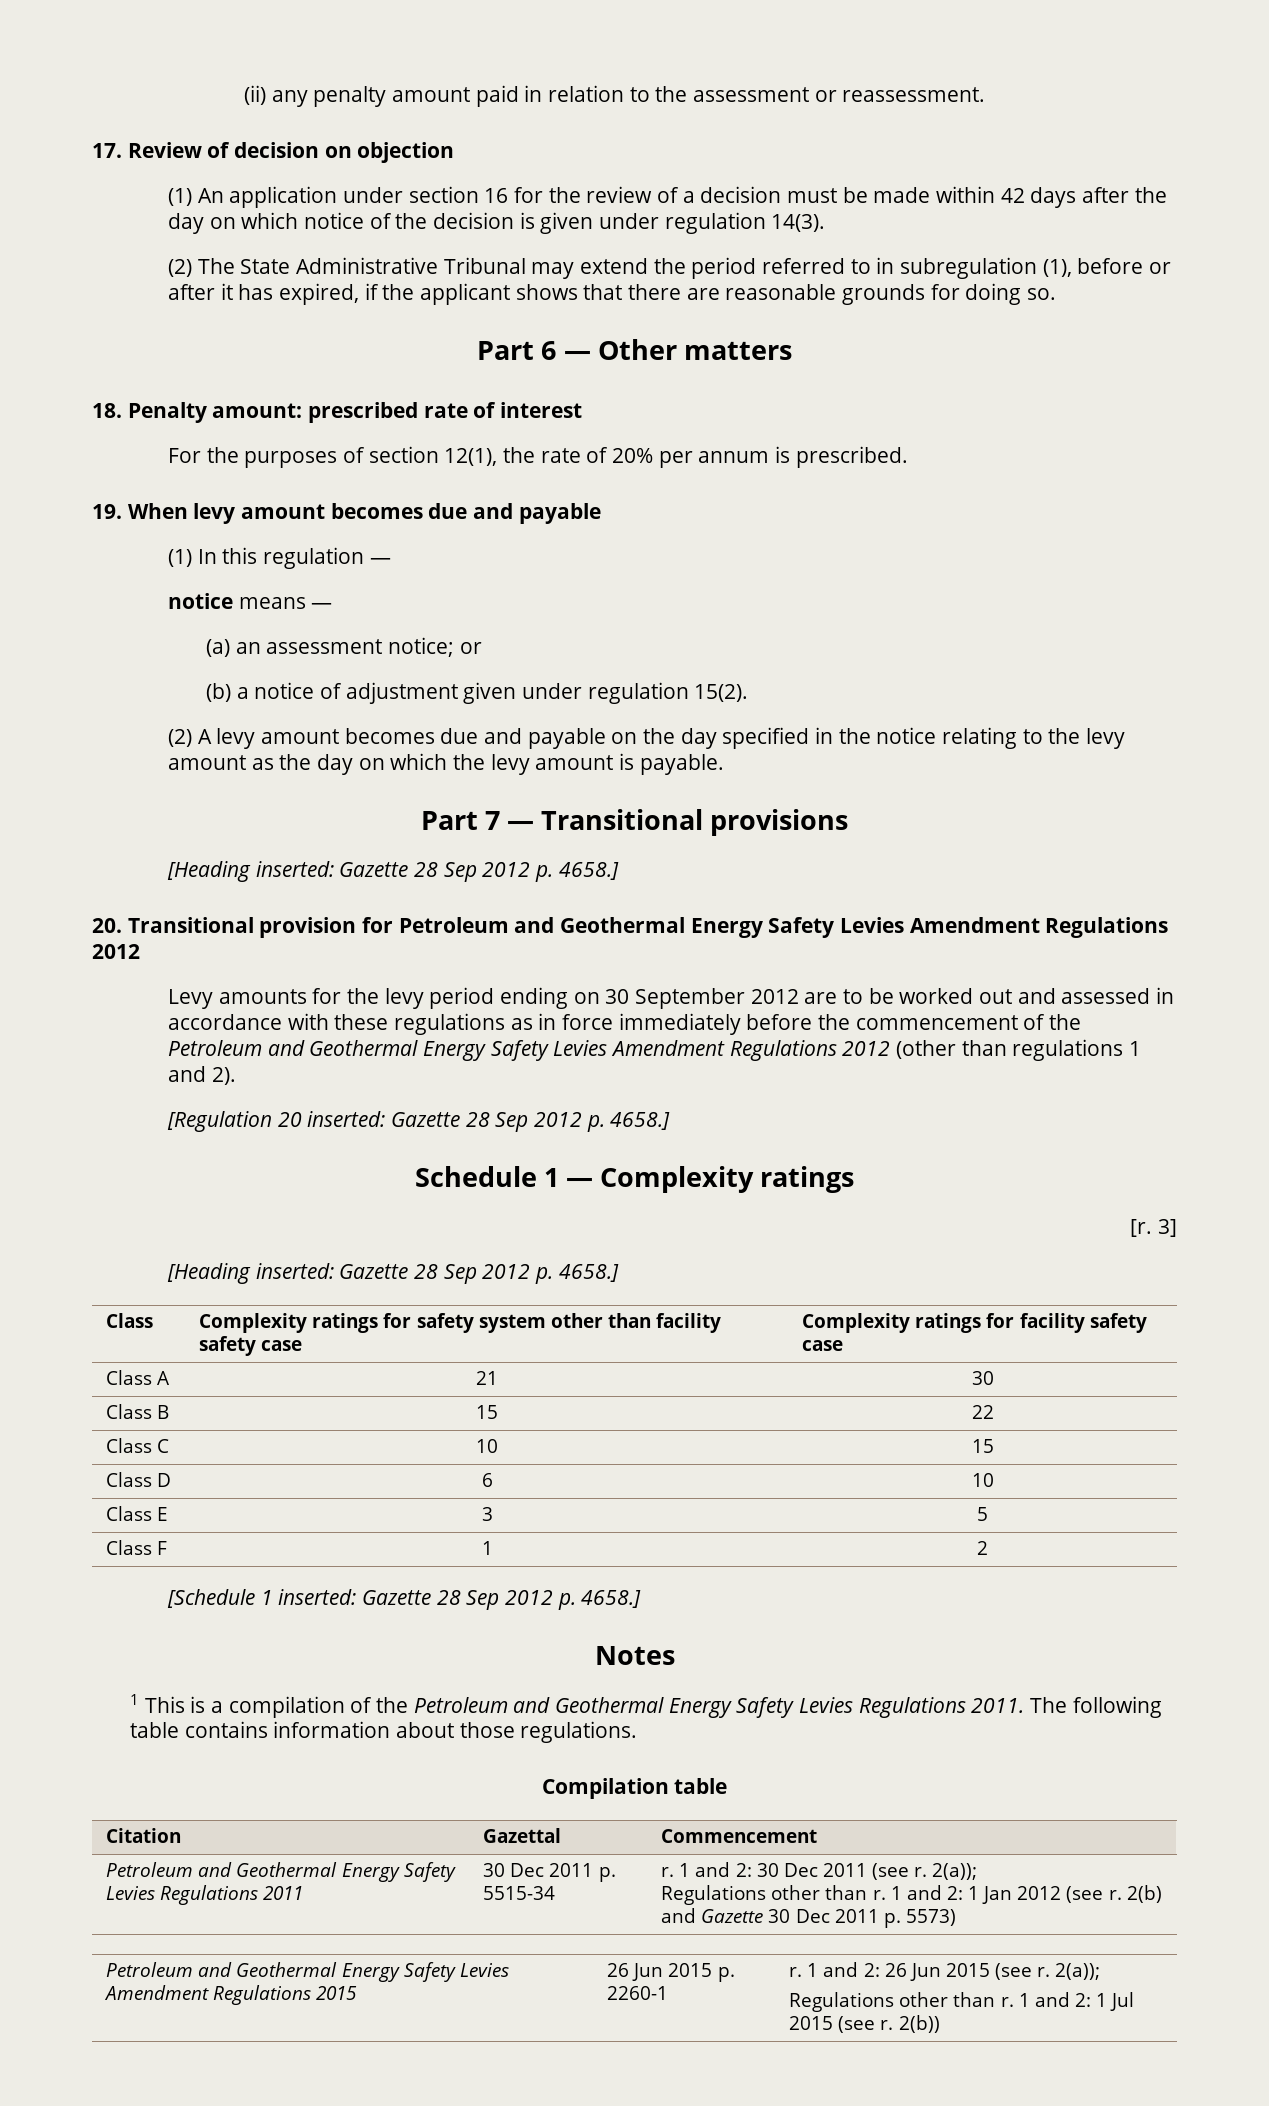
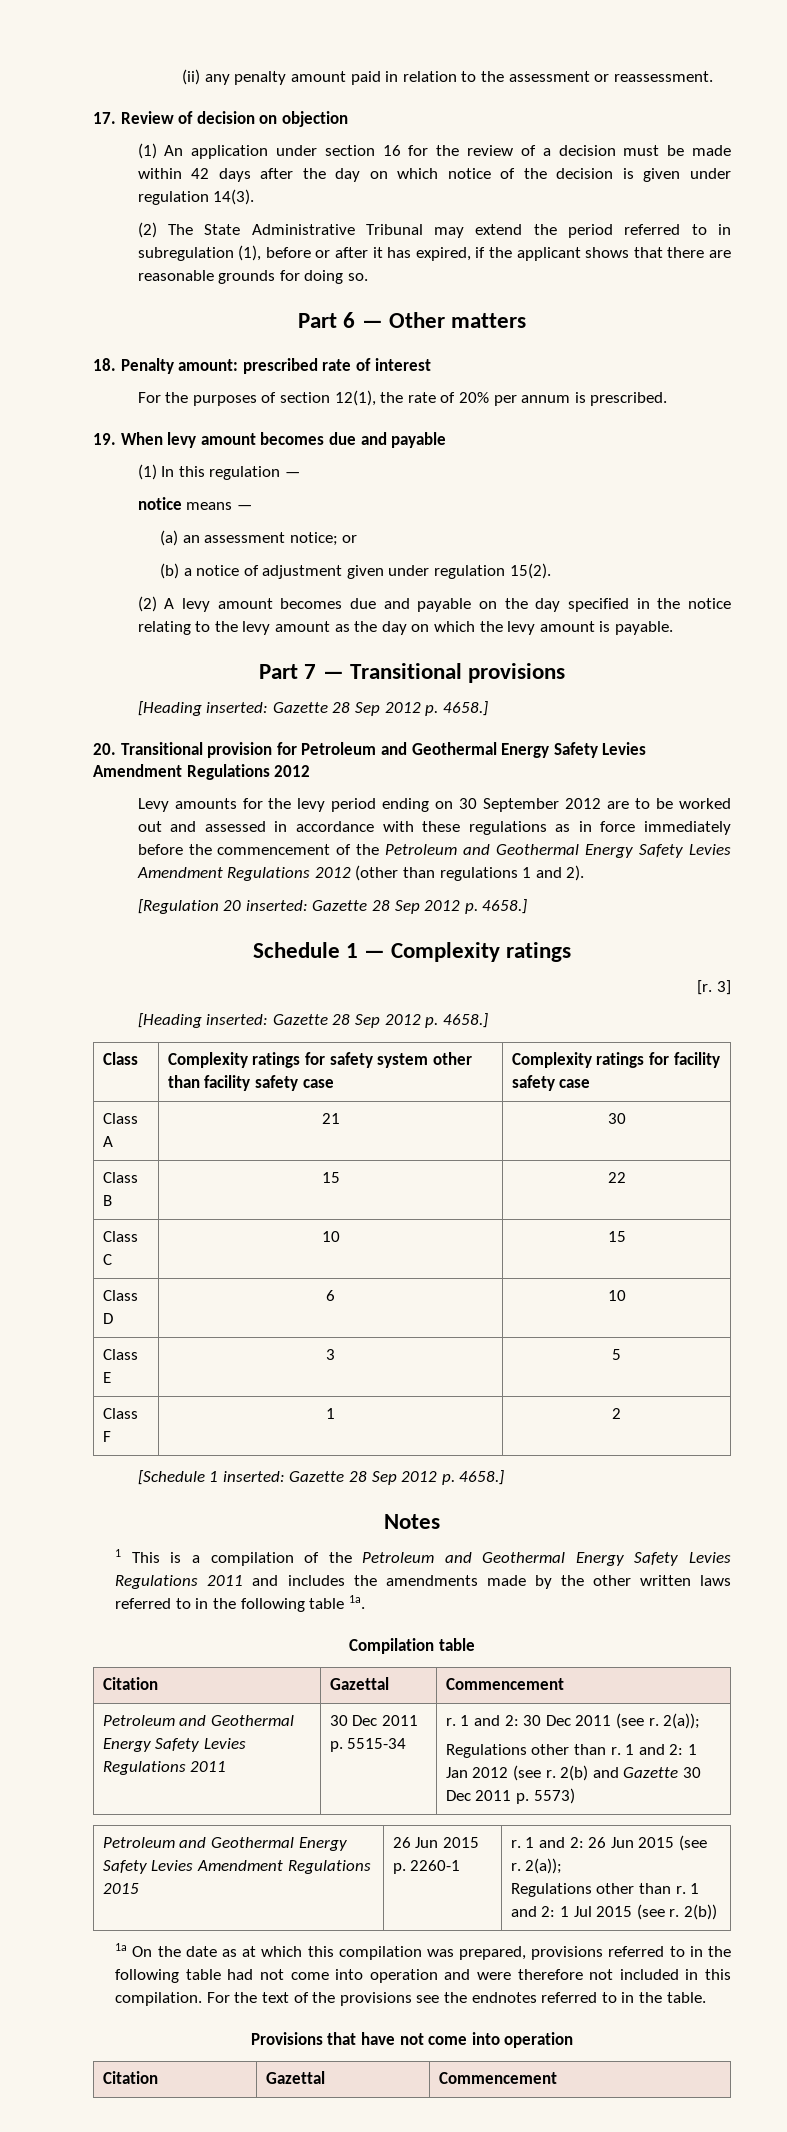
[971,1696,1162,1718] [129,1721,638,1743] 2011. The following table contains information about those regulations. -> [207,1575,732,1589] [115,1595,365,1612] 2011 and includes the amendments made by the other written laws referred to in the following table 1a.
(940, 2024) none -> [115,1943,732,1960] [115,1969,731,1983] [115,1992,706,2006] [250,2032,574,2048] [102,2071,158,2084] [265,2071,325,2084] [438,2072,557,2084] // 1a On the date as at which this compilation was prepared, provisions referred to in the following table had not come into operation and were therefore not included in this compilation. For the text of the provisions see the endnotes referred to in the table. // Provisions that have not come into operation // Citation | Gazettal | Commencement

